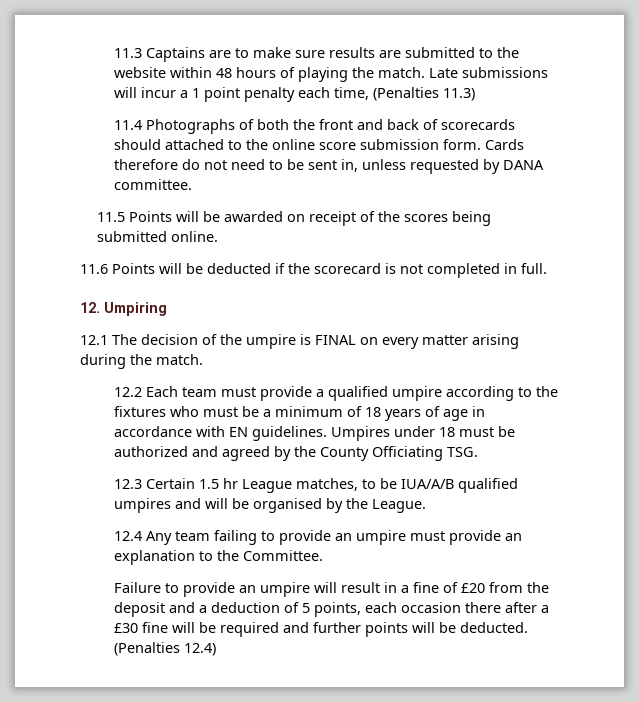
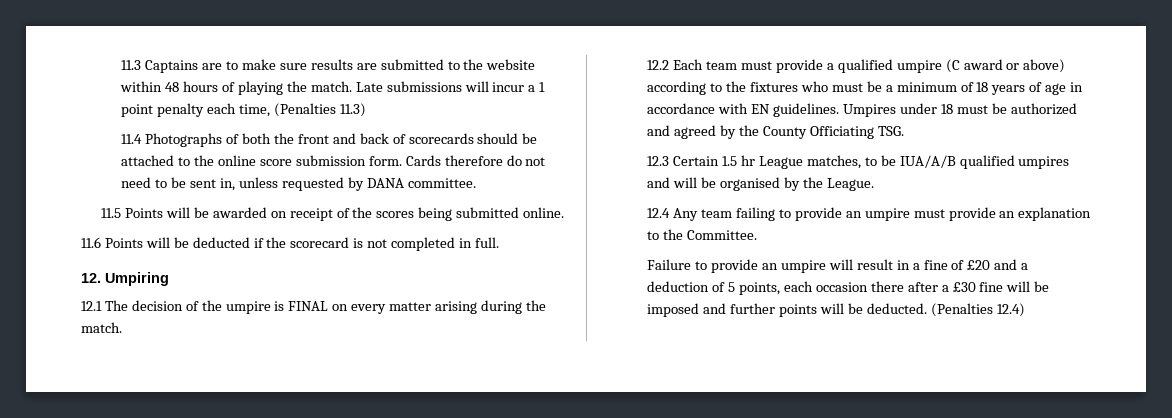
(162, 144) none -> [522,133,538,144] be
(443, 393) none -> [945,59,1066,73] (C award or above)
[489,582,550,593] [114,602,166,617] from the deposit -> (991, 265) none
[220,622,280,637] required -> [647,303,700,317] imposed

